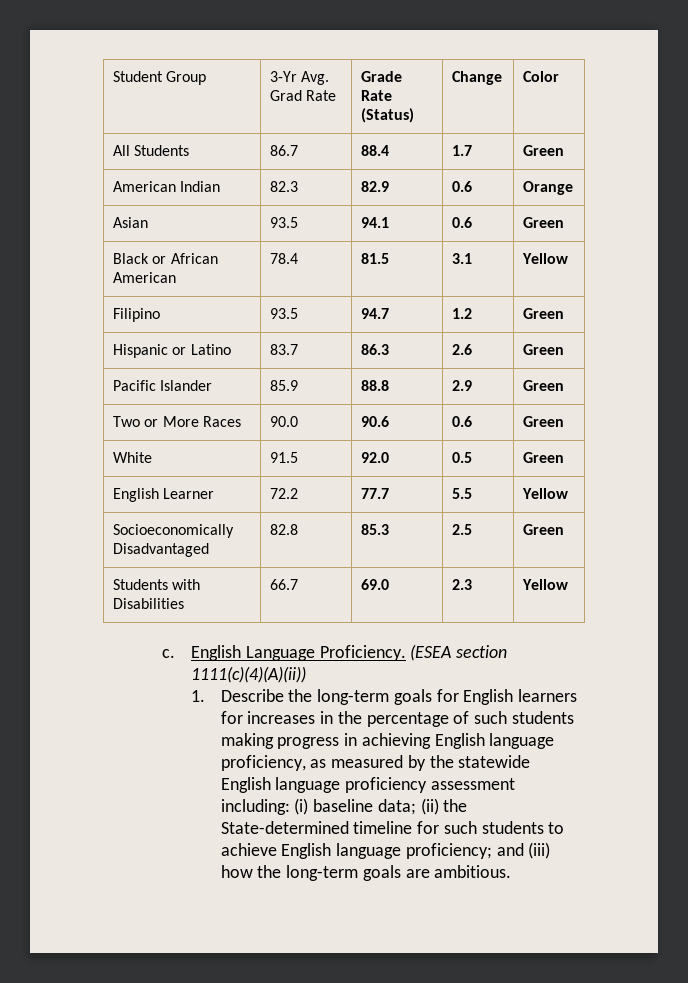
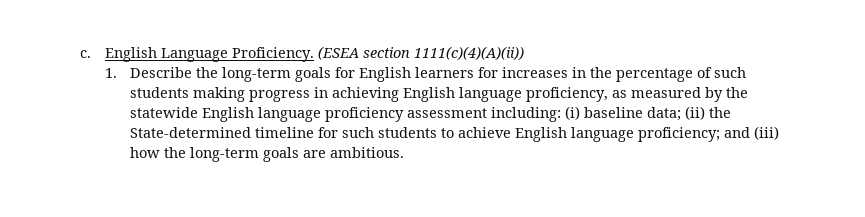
[112,71,207,85] [269,71,330,85] [269,90,337,101] [360,71,402,82] [360,90,392,101] [360,108,414,123] [451,71,502,85] [522,71,559,82] [112,145,190,156] [269,145,298,156] [360,145,389,156] [451,145,472,156] [522,145,564,156] [112,181,221,192] [269,181,298,192] [360,181,389,192] [451,181,472,192] [522,181,573,195] [112,217,148,228] [269,217,298,228] [360,217,389,228] [451,217,472,228] [522,217,564,228] [112,253,218,264] [112,272,176,283] [269,253,298,264] [360,253,389,264] [451,253,472,264] [521,253,568,264] [112,308,160,322] [269,308,298,319] [360,308,389,319] [451,308,472,319] [522,308,564,319] [112,344,231,358] [269,344,298,355] [360,344,389,355] [451,344,472,355] [522,344,564,355] [112,380,213,391] [269,380,298,391] [360,380,389,391] [451,380,472,391] [522,380,564,391] [112,416,241,427] [269,416,298,427] [360,416,389,427] [451,416,472,427] [522,416,564,427] [112,452,152,463] [269,452,298,463] [360,452,389,463] [451,452,472,463] [522,452,564,463] [112,488,215,502] [269,488,298,499] [360,488,389,499] [451,488,472,499] [521,488,568,499] [112,524,234,538] [112,543,209,557] [269,524,298,535] [360,524,389,535] [451,524,472,535] [522,524,564,535] [112,579,201,590] [112,598,184,609] [269,579,298,590] [360,579,389,590] [451,579,472,590] [521,579,568,590] Student Group | 3-Yr Avg. Grad Rate | Grade Rate (Status) | Change | Color // All Students | 86.7 | 88.4 | 1.7 | Green // American Indian | 82.3 | 82.9 | 0.6 | Orange // Asian | 93.5 | 94.1 | 0.6 | Green // Black or African American | 78.4 | 81.5 | 3.1 | Yellow // Filipino | 93.5 | 94.7 | 1.2 | Green // Hispanic or Latino | 83.7 | 86.3 | 2.6 | Green // Pacific Islander | 85.9 | 88.8 | 2.9 | Green // Two or More Races | 90.0 | 90.6 | 0.6 | Green // White | 91.5 | 92.0 | 0.5 | Green // English Learner | 72.2 | 77.7 | 5.5 | Yellow // Socioeconomically Disadvantaged | 82.8 | 85.3 | 2.5 | Green // Students with Disabilities | 66.7 | 69.0 | 2.3 | Yellow // -> (80, 54) none

